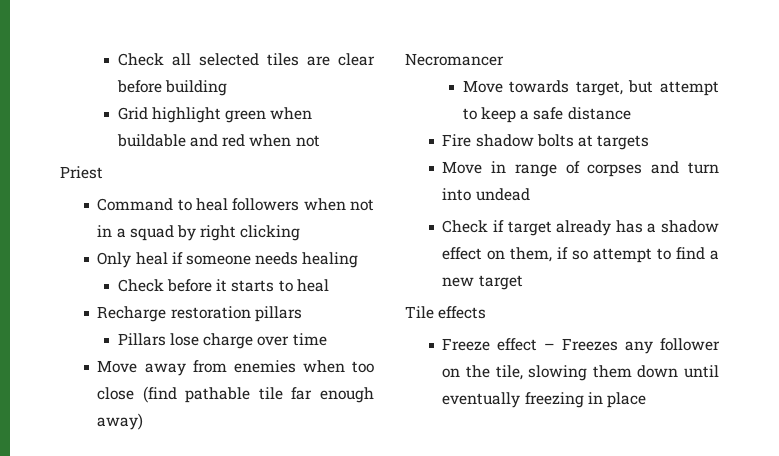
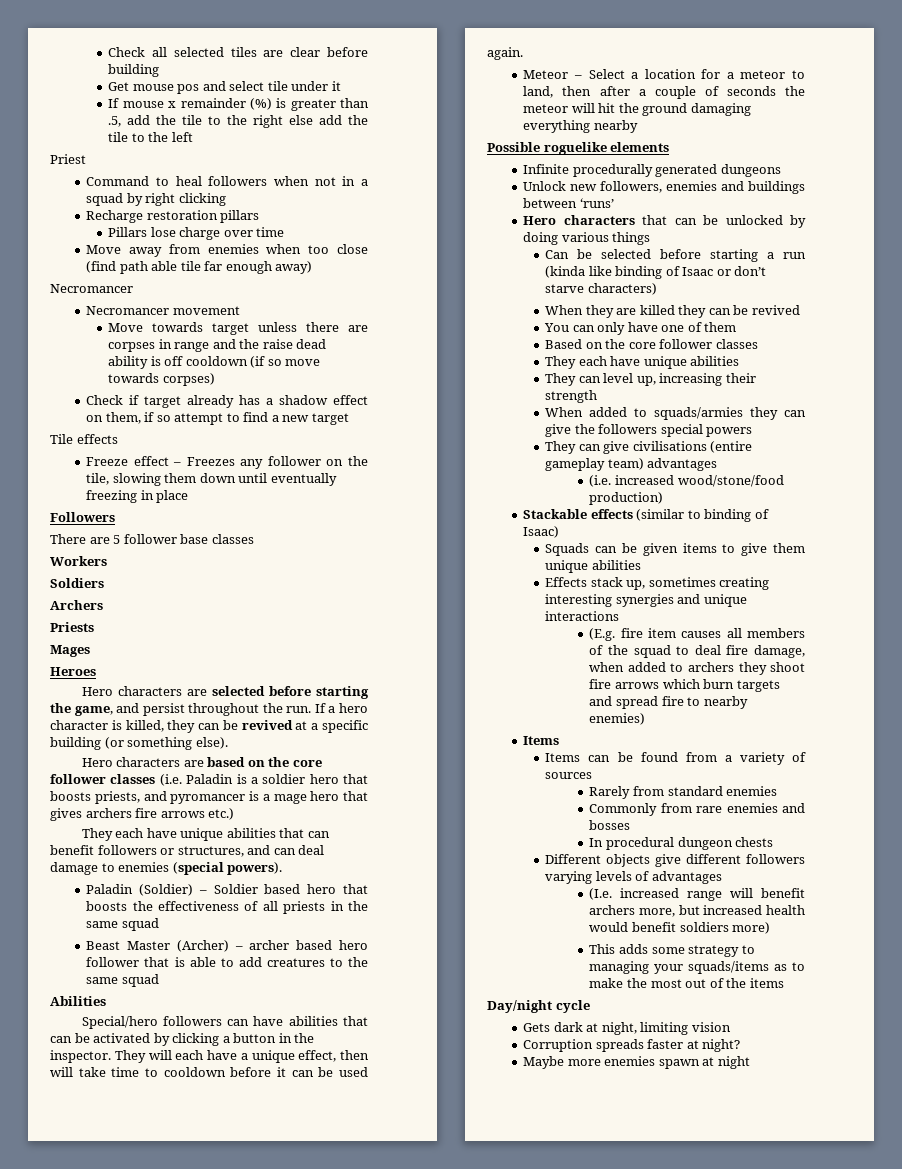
[117,107,313,123] [116,134,320,147] Grid highlight green when buildable and red when not -> [108,81,341,94] [108,98,369,111] [108,115,368,128] [108,132,193,142] Get mouse pos and select tile under it // If mouse x remainder (%) is greater than .5, add the tile to the right else add the tile to the left
[97,252,359,268] [117,279,329,292] // Only heal if someone needs healing // Check before it starts to heal -> (226, 199) none
[185,387,251,403] pathable -> [119,261,178,274] path able
(504, 59) none -> [86,306,240,315] // Necromancer movement
[575,80,719,96] [462,107,631,123] [442,134,650,150] [442,161,719,177] [442,188,530,201] target, but attempt to keep a safe distance // Fire shadow bolts at targets // Move in range of corpses and turn into undead -> [212,322,368,335] [108,339,327,352] [108,356,321,369] [108,373,215,386] target unless there are corpses in range and the raise dead ability is off cooldown (if so move towards corpses)
(647, 400) none -> [50,512,115,522] [50,534,254,544] [50,556,107,566] [50,578,104,588] [50,600,103,610] [50,622,94,632] [50,645,90,657] [50,667,96,676] [81,686,369,699] [50,703,368,716] [50,720,368,733] [50,737,228,750] [81,757,322,767] [50,774,368,786] [50,791,368,804] [50,808,235,821] [81,828,330,841] [50,845,325,857] [50,862,283,875] [86,884,368,896] [86,901,369,914] [86,918,159,931] [86,940,369,952] [86,957,368,967] [86,974,159,987] [50,996,106,1006] [81,1016,369,1029] [50,1033,315,1046] [50,1050,369,1063] [50,1067,368,1077] [487,47,523,60] [523,69,805,79] [523,86,805,99] [523,103,751,116] [523,120,638,133] [487,142,670,155] [523,164,781,177] [523,181,805,194] [523,198,614,208] [523,215,806,228] [523,232,651,245] [545,249,806,262] [545,266,767,279] [545,283,657,295] [545,305,800,318] [544,322,737,335] [545,339,758,349] [545,356,740,369] [545,373,756,386] [545,390,598,403] [545,407,806,420] [545,424,753,437] [545,441,753,454] [545,458,718,471] [589,475,784,487] [589,492,664,505] [523,509,769,522] [523,526,560,538] [545,543,805,556] [545,560,641,573] [545,577,770,590] [545,594,747,607] [545,611,620,621] [589,628,805,641] [589,645,805,658] [589,662,805,675] [589,679,780,692] [589,696,748,709] [589,713,646,725] [523,736,560,745] [545,752,806,765] [545,772,593,779] [589,786,778,799] [589,803,805,816] [589,820,631,830] [589,837,774,850] [545,854,805,867] [545,871,722,884] [589,888,805,901] [589,905,805,917] [589,922,771,934] [589,944,755,957] [589,961,805,974] [589,978,784,988] [487,1000,590,1013] [523,1022,731,1035] [523,1039,741,1052] [523,1056,750,1069] // Followers // There are 5 follower base classes // Workers // Soldiers // Archers // Priests // Mages // Heroes // Hero characters are selected before starting the game, and persist throughout the run. If a hero character is killed, they can be revived at a specific building (or something else). // Hero characters are based on the core follower classes (i.e. Paladin is a soldier hero that boosts priests, and pyromancer is a mage hero that gives archers fire arrows etc.) // They each have unique abilities that can benefit followers or structures, and can deal damage to enemies (special powers). // Paladin (Soldier) – Soldier based hero that boosts the effectiveness of all priests in the same squad // Beast Master (Archer) – archer based hero follower that is able to add creatures to the same squad // Abilities // Special/hero followers can have abilities that can be activated by clicking a button in the inspector. They will each have a unique effect, then will take time to cooldown before it can be used again. // Meteor – Select a location for a meteor to land, then after a couple of seconds the meteor will hit the ground damaging everything nearby // Possible roguelike elements // Infinite procedurally generated dungeons // Unlock new followers, enemies and buildings between ‘runs’ // Hero characters that can be unlocked by doing various things // Can be selected before starting a run (kinda like binding of Isaac or don’t starve characters) // When they are killed they can be revived // You can only have one of them // Based on the core follower classes // They each have unique abilities // They can level up, increasing their strength // When added to squads/armies they can give the followers special powers // They can give civilisations (entire gameplay team) advantages // (i.e. increased wood/stone/food production) // Stackable effects (similar to binding of Isaac) // Squads can be given items to give them unique abilities // Effects stack up, sometimes creating interesting synergies and unique interactions // (E.g. fire item causes all members of the squad to deal fire damage, when added to archers they shoot fire arrows which burn targets and spread fire to nearby enemies) // Items // Items can be found from a variety of sources // Rarely from standard enemies // Commonly from rare enemies and bosses // In procedural dungeon chests // Different objects give different followers varying levels of advantages // (I.e. increased range will benefit archers more, but increased health would benefit soldiers more) // This adds some strategy to managing your squads/items as to make the most out of the items // Day/night cycle // Gets dark at night, limiting vision // Corruption spreads faster at night? // Maybe more enemies spawn at night

